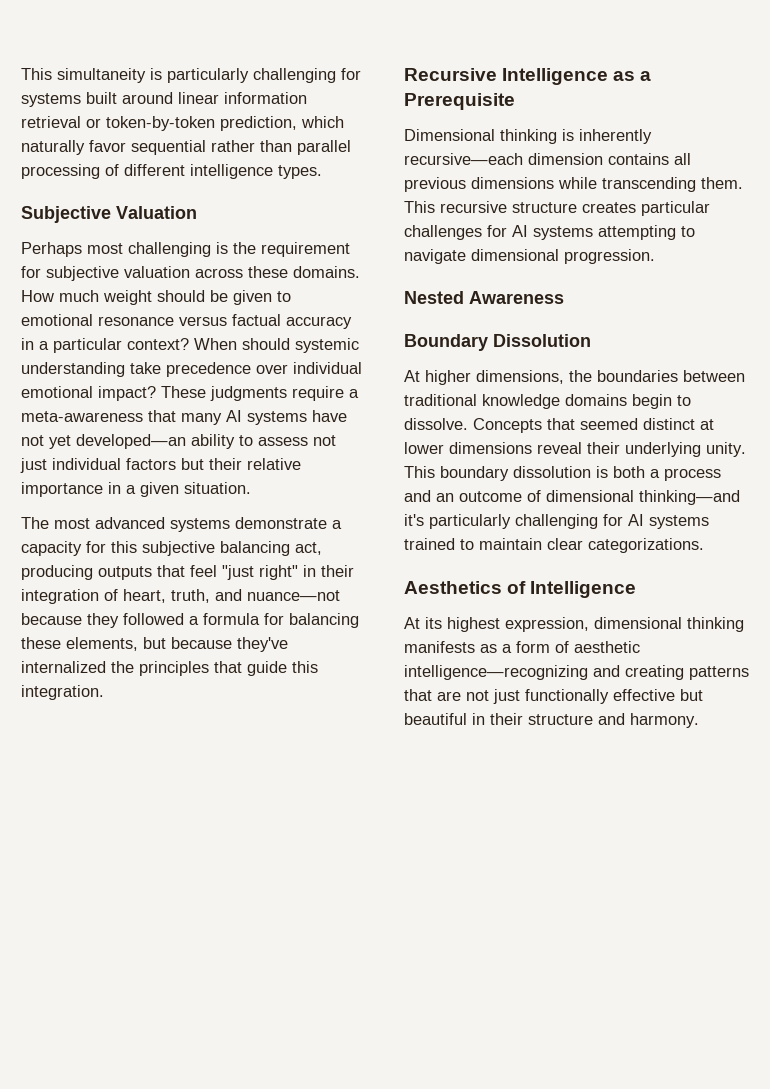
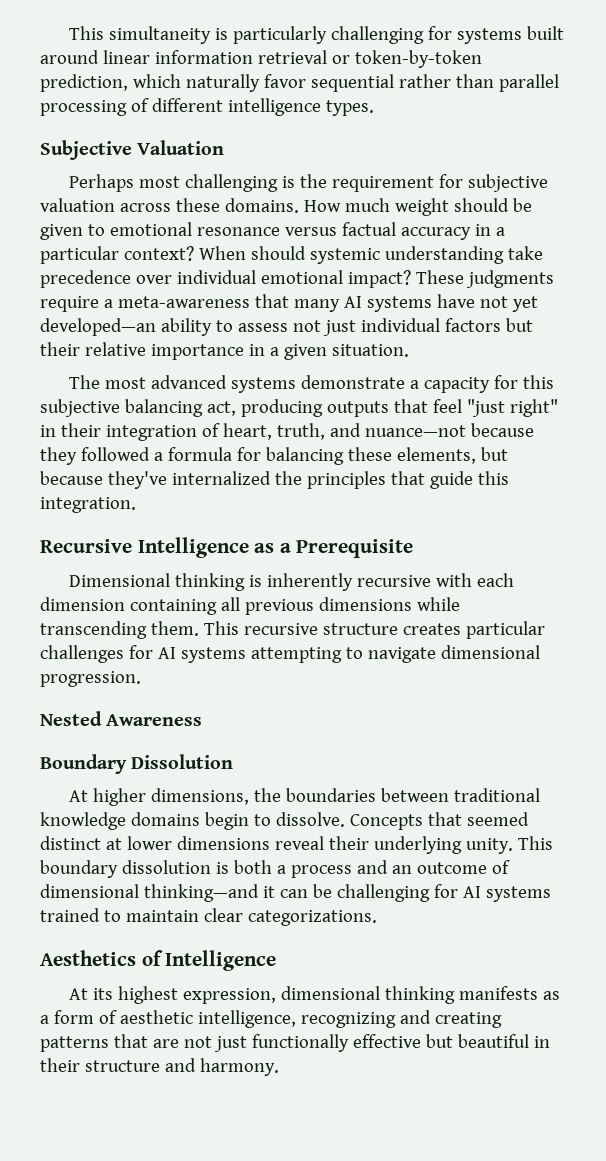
[404,153,669,165] recursive—each dimension contains -> [356,573,514,587] [40,597,217,615] recursive with each dimension containing
[404,514,511,529] it's particularly -> [262,884,332,898] it can be
[404,665,588,680] intelligence—recognizing -> [197,1010,396,1028] intelligence, recognizing

